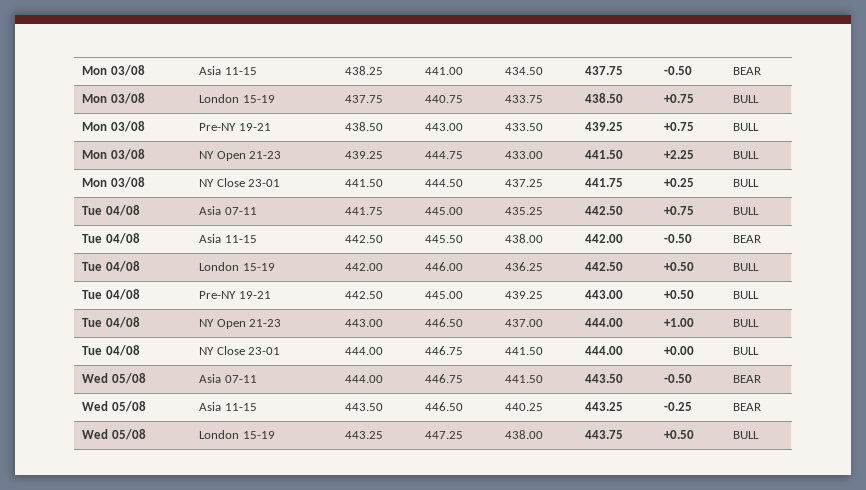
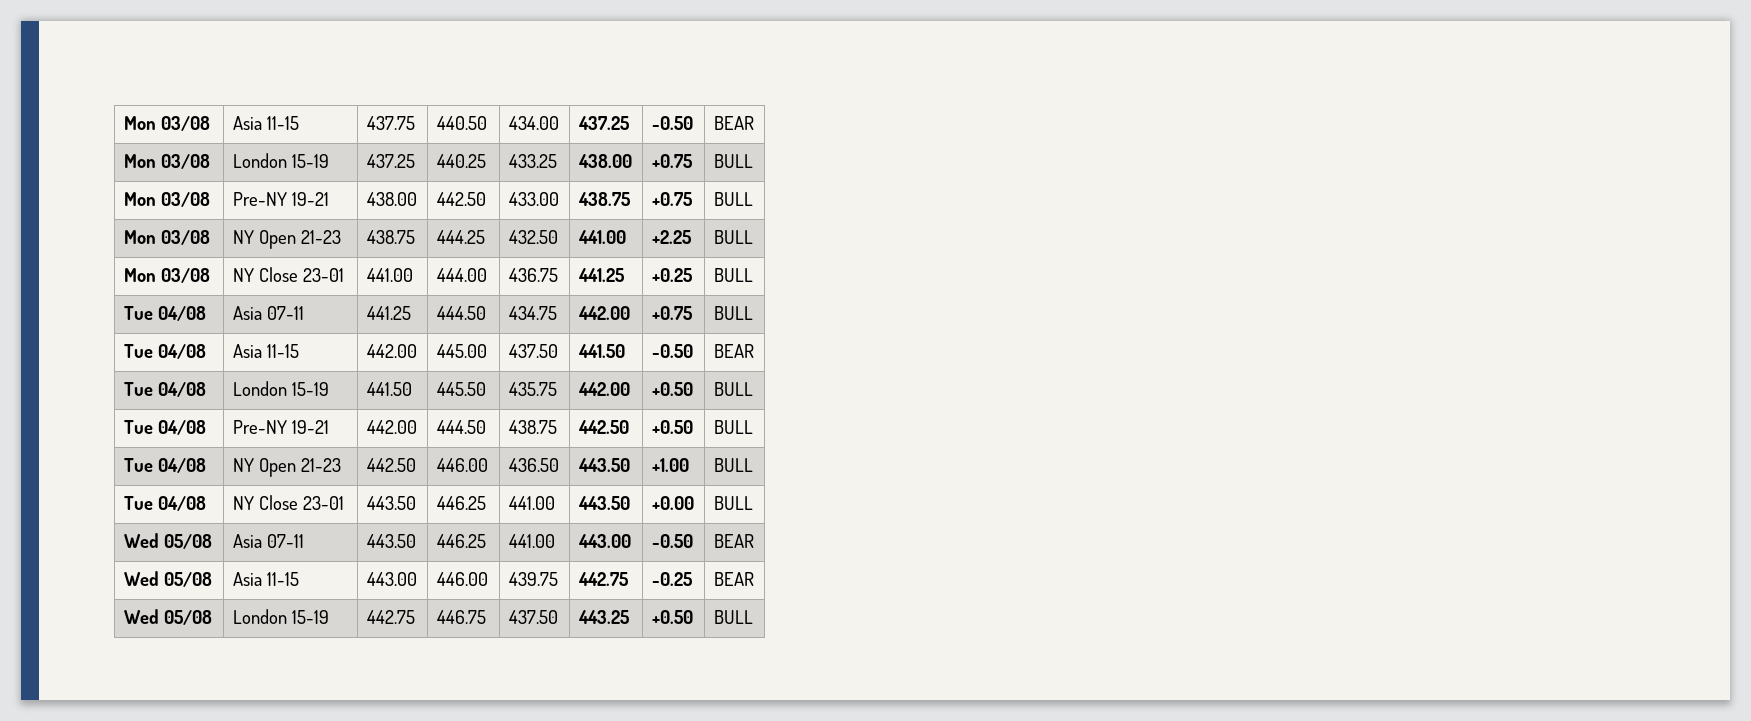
[345,66,384,75] [425,67,464,75] [505,67,544,75] [585,66,624,75] 438.25 | 441.00 | 434.50 | 437.75 -> [366,116,415,130] [436,116,487,130] [508,116,559,130] [577,116,629,130] 437.75 | 440.50 | 434.00 | 437.25
[345,95,384,103] [425,95,464,103] [505,95,544,103] [585,93,624,103] 437.75 | 440.75 | 433.75 | 438.50 -> [366,154,415,168] [436,154,486,168] [508,154,557,168] [577,154,632,168] 437.25 | 440.25 | 433.25 | 438.00
[345,122,384,131] [425,123,464,131] [505,123,544,131] [585,122,624,131] 438.50 | 443.00 | 433.50 | 439.25 -> [366,192,417,206] [436,192,486,206] [508,192,559,206] [577,192,630,206] 438.00 | 442.50 | 433.00 | 438.75
[345,151,384,159] [425,151,464,159] [505,151,544,159] [585,150,624,159] 439.25 | 444.75 | 433.00 | 441.50 -> [366,230,415,244] [436,230,485,244] [508,230,558,244] [577,230,626,244] 438.75 | 444.25 | 432.50 | 441.00
[345,179,384,187] [425,179,464,187] [505,179,544,187] [585,178,624,187] 441.50 | 444.50 | 437.25 | 441.75 -> [366,268,413,282] [436,268,487,282] [508,268,558,282] [577,268,624,282] 441.00 | 444.00 | 436.75 | 441.25
[345,207,384,215] [425,207,464,215] [505,207,544,215] [585,206,624,215] 441.75 | 445.00 | 435.25 | 442.50 -> [366,306,411,320] [436,306,486,320] [508,306,557,320] [577,306,630,320] 441.25 | 444.50 | 434.75 | 442.00
[345,235,384,243] [425,235,464,243] [505,234,544,243] [585,234,624,243] 442.50 | 445.50 | 438.00 | 442.00 -> [366,344,417,358] [436,344,487,358] [508,344,558,358] [577,344,625,358] 442.00 | 445.00 | 437.50 | 441.50
[345,263,384,271] [425,262,464,271] [505,262,544,271] [585,262,624,271] 442.00 | 446.00 | 436.25 | 442.50 -> [366,382,412,396] [436,382,486,396] [508,382,557,396] [577,382,630,396] 441.50 | 445.50 | 435.75 | 442.00
[345,291,384,299] [425,291,464,299] [505,291,544,299] [585,290,624,299] 442.50 | 445.00 | 439.25 | 443.00 -> [366,420,417,434] [436,420,486,434] [508,420,557,434] [577,420,629,434] 442.00 | 444.50 | 438.75 | 442.50
[345,319,384,327] [425,318,464,327] [505,319,544,327] [585,318,624,327] 443.00 | 446.50 | 437.00 | 444.00 -> [366,458,416,472] [436,458,488,472] [508,458,559,472] [577,458,630,472] 442.50 | 446.00 | 436.50 | 443.50
[345,347,384,355] [425,346,464,355] [505,347,544,355] [585,346,624,355] 444.00 | 446.75 | 441.50 | 444.00 -> [366,496,416,510] [436,496,486,510] [508,496,555,510] [577,496,630,510] 443.50 | 446.25 | 441.00 | 443.50
[345,375,384,383] [425,374,464,383] [505,375,544,383] [585,374,624,383] 444.00 | 446.75 | 441.50 | 443.50 -> [366,534,416,548] [436,534,486,548] [508,534,555,548] [577,534,631,548] 443.50 | 446.25 | 441.00 | 443.00
[345,403,384,411] [425,402,464,411] [505,403,544,411] [585,402,624,411] 443.50 | 446.50 | 440.25 | 443.25 -> [366,572,417,586] [436,572,488,586] [508,572,558,586] [577,572,628,586] 443.00 | 446.00 | 439.75 | 442.75
[345,431,384,439] [425,431,464,439] [505,430,544,439] [585,430,624,439] 443.25 | 447.25 | 438.00 | 443.75 -> [366,610,415,624] [436,610,486,624] [508,610,558,624] [577,610,629,624] 442.75 | 446.75 | 437.50 | 443.25

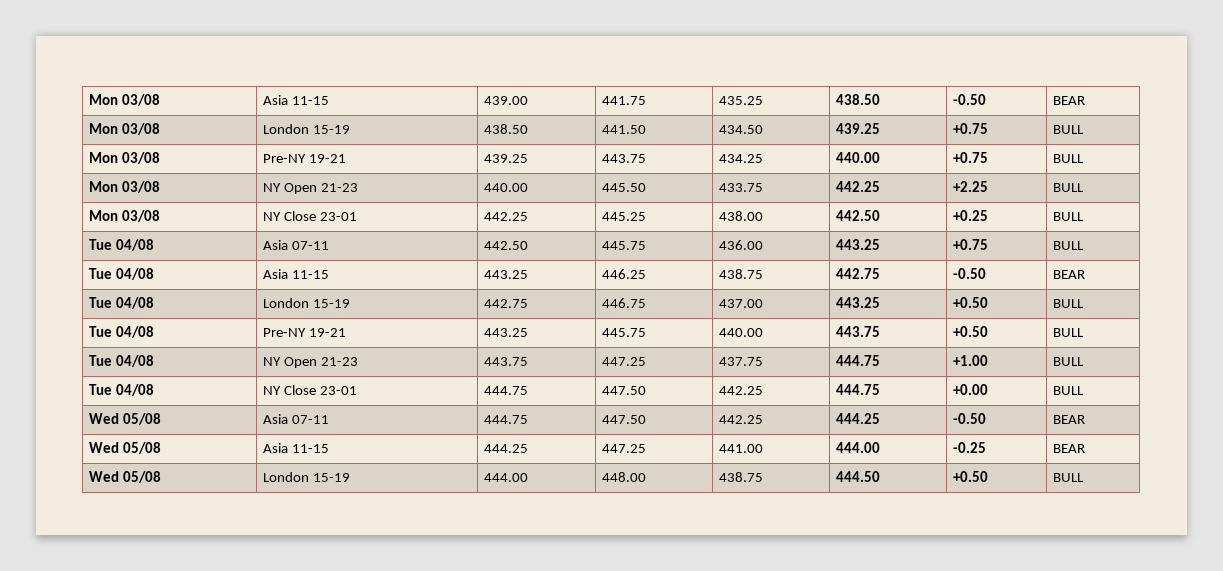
[366,116,415,130] [436,116,487,130] [508,116,559,130] [577,116,629,130] 437.75 | 440.50 | 434.00 | 437.25 -> [484,96,529,105] [602,96,647,105] [719,96,764,105] [836,94,881,105] 439.00 | 441.75 | 435.25 | 438.50
[366,154,415,168] [436,154,486,168] [508,154,557,168] [577,154,632,168] 437.25 | 440.25 | 433.25 | 438.00 -> [484,124,529,134] [602,125,647,134] [719,125,764,134] [836,123,881,134] 438.50 | 441.50 | 434.50 | 439.25
[366,192,417,206] [436,192,486,206] [508,192,559,206] [577,192,630,206] 438.00 | 442.50 | 433.00 | 438.75 -> [484,154,529,163] [602,154,647,163] [719,154,764,163] [836,152,881,163] 439.25 | 443.75 | 434.25 | 440.00
[366,230,415,244] [436,230,485,244] [508,230,558,244] [577,230,626,244] 438.75 | 444.25 | 432.50 | 441.00 -> [484,183,529,192] [602,183,647,192] [719,183,764,192] [836,181,881,192] 440.00 | 445.50 | 433.75 | 442.25
[366,268,413,282] [436,268,487,282] [508,268,558,282] [577,268,624,282] 441.00 | 444.00 | 436.75 | 441.25 -> [484,212,529,221] [602,212,647,221] [719,211,764,221] [836,210,881,221] 442.25 | 445.25 | 438.00 | 442.50
[366,306,411,320] [436,306,486,320] [508,306,557,320] [577,306,630,320] 441.25 | 444.50 | 434.75 | 442.00 -> [484,241,529,250] [602,241,647,250] [719,240,764,250] [836,239,881,250] 442.50 | 445.75 | 436.00 | 443.25
[366,344,417,358] [436,344,487,358] [508,344,558,358] [577,344,625,358] 442.00 | 445.00 | 437.50 | 441.50 -> [484,270,529,279] [602,269,647,279] [719,269,764,279] [836,268,881,279] 443.25 | 446.25 | 438.75 | 442.75
[366,382,412,396] [436,382,486,396] [508,382,557,396] [577,382,630,396] 441.50 | 445.50 | 435.75 | 442.00 -> [484,299,529,308] [602,298,647,308] [719,299,764,308] [836,297,881,308] 442.75 | 446.75 | 437.00 | 443.25
[366,420,417,434] [436,420,486,434] [508,420,557,434] [577,420,629,434] 442.00 | 444.50 | 438.75 | 442.50 -> [484,328,529,337] [602,328,647,337] [719,328,764,337] [836,326,881,337] 443.25 | 445.75 | 440.00 | 443.75
[366,458,416,472] [436,458,488,472] [508,458,559,472] [577,458,630,472] 442.50 | 446.00 | 436.50 | 443.50 -> [484,357,529,366] [602,357,647,366] [719,357,764,366] [836,355,881,366] 443.75 | 447.25 | 437.75 | 444.75
[366,496,416,510] [436,496,486,510] [508,496,555,510] [577,496,630,510] 443.50 | 446.25 | 441.00 | 443.50 -> [484,386,529,395] [602,386,647,395] [719,386,764,395] [836,384,881,395] 444.75 | 447.50 | 442.25 | 444.75
[366,534,416,548] [436,534,486,548] [508,534,555,548] [577,534,631,548] 443.50 | 446.25 | 441.00 | 443.00 -> [484,415,529,424] [602,415,647,424] [719,415,764,424] [836,413,881,424] 444.75 | 447.50 | 442.25 | 444.25
[366,572,417,586] [436,572,488,586] [508,572,558,586] [577,572,628,586] 443.00 | 446.00 | 439.75 | 442.75 -> [484,444,529,453] [602,444,647,453] [719,444,764,453] [836,442,881,453] 444.25 | 447.25 | 441.00 | 444.00
[366,610,415,624] [436,610,486,624] [508,610,558,624] [577,610,629,624] 442.75 | 446.75 | 437.50 | 443.25 -> [484,473,529,482] [602,472,647,482] [719,472,764,482] [836,471,881,482] 444.00 | 448.00 | 438.75 | 444.50

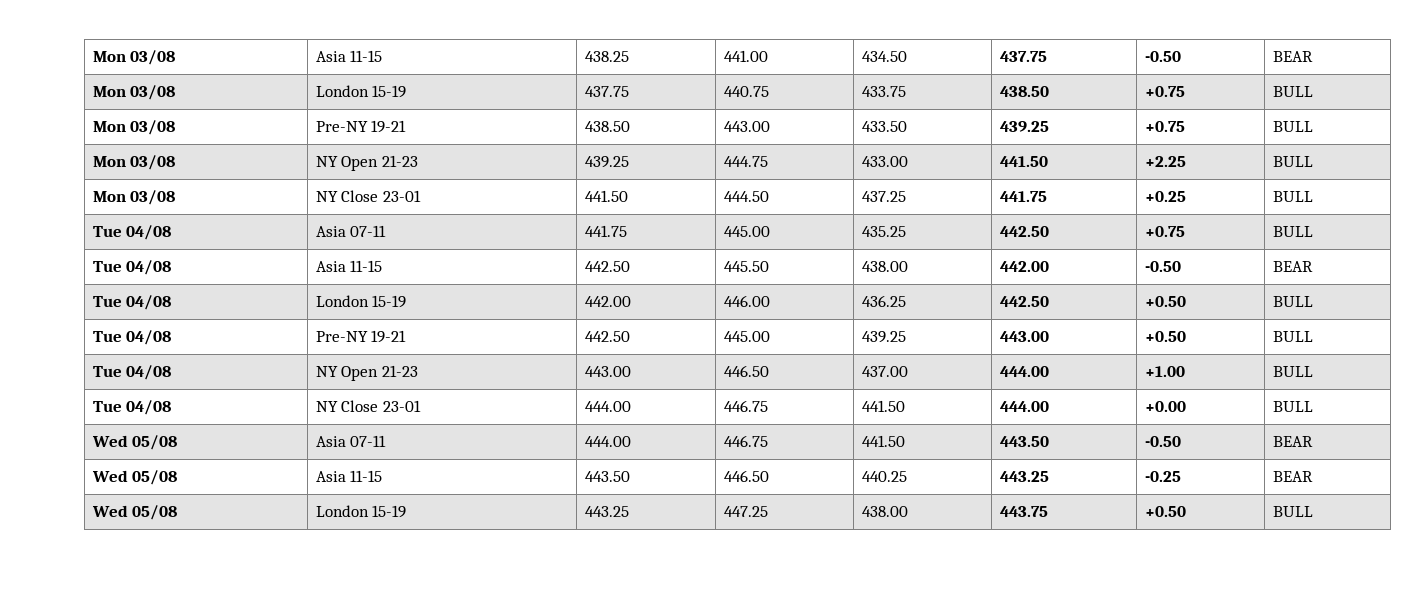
[484,96,529,105] [602,96,647,105] [719,96,764,105] [836,94,881,105] 439.00 | 441.75 | 435.25 | 438.50 -> [584,51,629,62] [723,50,768,62] [861,51,907,62] [999,51,1047,62] 438.25 | 441.00 | 434.50 | 437.75
[484,124,529,134] [602,125,647,134] [719,125,764,134] [836,123,881,134] 438.50 | 441.50 | 434.50 | 439.25 -> [584,86,629,97] [723,86,769,97] [861,86,906,97] [999,86,1049,97] 437.75 | 440.75 | 433.75 | 438.50
[484,154,529,163] [602,154,647,163] [719,154,764,163] [836,152,881,163] 439.25 | 443.75 | 434.25 | 440.00 -> [584,121,630,132] [723,121,770,132] [861,121,907,132] [999,121,1049,132] 438.50 | 443.00 | 433.50 | 439.25
[484,183,529,192] [602,183,647,192] [719,183,764,192] [836,181,881,192] 440.00 | 445.50 | 433.75 | 442.25 -> [584,156,629,168] [723,156,768,167] [861,156,908,167] [999,156,1048,167] 439.25 | 444.75 | 433.00 | 441.50
[484,212,529,221] [602,212,647,221] [719,211,764,221] [836,210,881,221] 442.25 | 445.25 | 438.00 | 442.50 -> [584,190,628,202] [723,191,769,202] [861,191,906,202] [999,191,1047,202] 441.50 | 444.50 | 437.25 | 441.75
[484,241,529,250] [602,241,647,250] [719,240,764,250] [836,239,881,250] 442.50 | 445.75 | 436.00 | 443.25 -> [584,225,627,237] [723,226,770,237] [861,226,906,237] [999,226,1049,237] 441.75 | 445.00 | 435.25 | 442.50
[484,270,529,279] [602,269,647,279] [719,269,764,279] [836,268,881,279] 443.25 | 446.25 | 438.75 | 442.75 -> [584,261,630,272] [723,261,769,272] [861,261,908,272] [999,261,1049,272] 442.50 | 445.50 | 438.00 | 442.00
[484,299,529,308] [602,298,647,308] [719,299,764,308] [836,297,881,308] 442.75 | 446.75 | 437.00 | 443.25 -> [584,296,631,307] [723,295,770,307] [861,295,906,307] [999,296,1049,307] 442.00 | 446.00 | 436.25 | 442.50
[484,328,529,337] [602,328,647,337] [719,328,764,337] [836,326,881,337] 443.25 | 445.75 | 440.00 | 443.75 -> [584,331,630,342] [723,331,770,342] [861,331,906,343] [999,331,1049,342] 442.50 | 445.00 | 439.25 | 443.00
[484,357,529,366] [602,357,647,366] [719,357,764,366] [836,355,881,366] 443.75 | 447.25 | 437.75 | 444.75 -> [584,366,631,377] [723,365,769,377] [861,366,908,377] [999,366,1049,377] 443.00 | 446.50 | 437.00 | 444.00
[484,386,529,395] [602,386,647,395] [719,386,764,395] [836,384,881,395] 444.75 | 447.50 | 442.25 | 444.75 -> [584,401,631,412] [723,400,768,412] [861,400,905,412] [999,401,1049,412] 444.00 | 446.75 | 441.50 | 444.00
[484,415,529,424] [602,415,647,424] [719,415,764,424] [836,413,881,424] 444.75 | 447.50 | 442.25 | 444.25 -> [584,436,631,447] [723,435,768,447] [861,435,905,447] [999,436,1049,447] 444.00 | 446.75 | 441.50 | 443.50
[484,444,529,453] [602,444,647,453] [719,444,764,453] [836,442,881,453] 444.25 | 447.25 | 441.00 | 444.00 -> [584,471,630,482] [723,470,769,482] [861,471,907,482] [999,471,1049,482] 443.50 | 446.50 | 440.25 | 443.25
[484,473,529,482] [602,472,647,482] [719,472,764,482] [836,471,881,482] 444.00 | 448.00 | 438.75 | 444.50 -> [584,506,629,517] [723,506,768,517] [861,506,908,517] [999,506,1048,517] 443.25 | 447.25 | 438.00 | 443.75

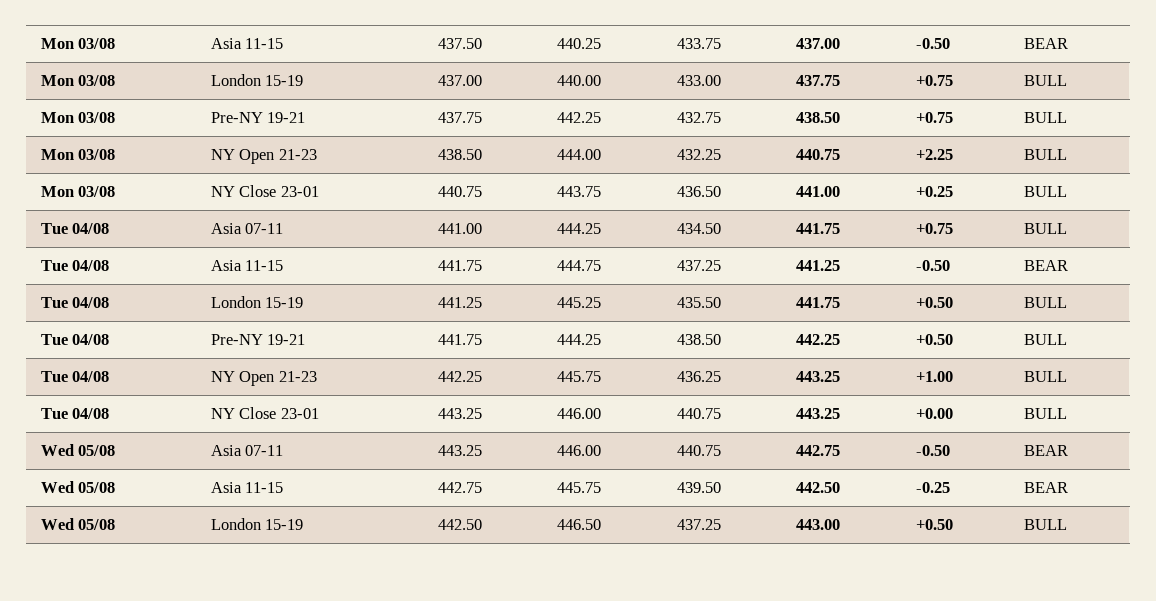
[584,51,629,62] [723,50,768,62] [861,51,907,62] [999,51,1047,62] 438.25 | 441.00 | 434.50 | 437.75 -> [437,38,482,49] [556,38,601,49] [676,38,721,49] [795,38,840,49] 437.50 | 440.25 | 433.75 | 437.00
[584,86,629,97] [723,86,769,97] [861,86,906,97] [999,86,1049,97] 437.75 | 440.75 | 433.75 | 438.50 -> [437,75,482,86] [556,75,601,86] [676,75,721,86] [795,75,840,86] 437.00 | 440.00 | 433.00 | 437.75
[584,121,630,132] [723,121,770,132] [861,121,907,132] [999,121,1049,132] 438.50 | 443.00 | 433.50 | 439.25 -> [437,112,482,123] [556,112,601,123] [676,112,721,123] [795,112,840,123] 437.75 | 442.25 | 432.75 | 438.50
[584,156,629,168] [723,156,768,167] [861,156,908,167] [999,156,1048,167] 439.25 | 444.75 | 433.00 | 441.50 -> [437,149,482,160] [556,149,601,160] [676,149,721,160] [795,149,840,160] 438.50 | 444.00 | 432.25 | 440.75
[584,190,628,202] [723,191,769,202] [861,191,906,202] [999,191,1047,202] 441.50 | 444.50 | 437.25 | 441.75 -> [437,186,482,197] [556,186,601,197] [676,186,721,197] [795,186,840,197] 440.75 | 443.75 | 436.50 | 441.00
[584,225,627,237] [723,226,770,237] [861,226,906,237] [999,226,1049,237] 441.75 | 445.00 | 435.25 | 442.50 -> [437,223,482,234] [556,223,601,234] [676,223,721,234] [795,223,840,234] 441.00 | 444.25 | 434.50 | 441.75
[584,261,630,272] [723,261,769,272] [861,261,908,272] [999,261,1049,272] 442.50 | 445.50 | 438.00 | 442.00 -> [437,260,482,271] [556,260,601,271] [676,260,721,271] [795,260,840,271] 441.75 | 444.75 | 437.25 | 441.25
[584,296,631,307] [723,295,770,307] [861,295,906,307] [999,296,1049,307] 442.00 | 446.00 | 436.25 | 442.50 -> [437,297,482,308] [556,297,601,308] [676,297,721,308] [795,297,840,308] 441.25 | 445.25 | 435.50 | 441.75
[584,331,630,342] [723,331,770,342] [861,331,906,343] [999,331,1049,342] 442.50 | 445.00 | 439.25 | 443.00 -> [437,334,482,345] [556,334,601,345] [676,334,721,345] [795,334,840,345] 441.75 | 444.25 | 438.50 | 442.25
[584,366,631,377] [723,365,769,377] [861,366,908,377] [999,366,1049,377] 443.00 | 446.50 | 437.00 | 444.00 -> [437,371,482,382] [556,371,601,382] [676,371,721,382] [795,371,840,382] 442.25 | 445.75 | 436.25 | 443.25
[584,401,631,412] [723,400,768,412] [861,400,905,412] [999,401,1049,412] 444.00 | 446.75 | 441.50 | 444.00 -> [437,408,482,419] [556,408,601,419] [676,408,721,419] [795,408,840,419] 443.25 | 446.00 | 440.75 | 443.25
[584,436,631,447] [723,435,768,447] [861,435,905,447] [999,436,1049,447] 444.00 | 446.75 | 441.50 | 443.50 -> [437,445,482,456] [556,445,601,456] [676,445,721,456] [795,445,840,456] 443.25 | 446.00 | 440.75 | 442.75
[584,471,630,482] [723,470,769,482] [861,471,907,482] [999,471,1049,482] 443.50 | 446.50 | 440.25 | 443.25 -> [437,482,482,493] [556,482,601,493] [676,482,721,493] [795,482,840,493] 442.75 | 445.75 | 439.50 | 442.50
[584,506,629,517] [723,506,768,517] [861,506,908,517] [999,506,1048,517] 443.25 | 447.25 | 438.00 | 443.75 -> [437,519,482,530] [556,519,601,530] [676,519,721,530] [795,519,840,530] 442.50 | 446.50 | 437.25 | 443.00

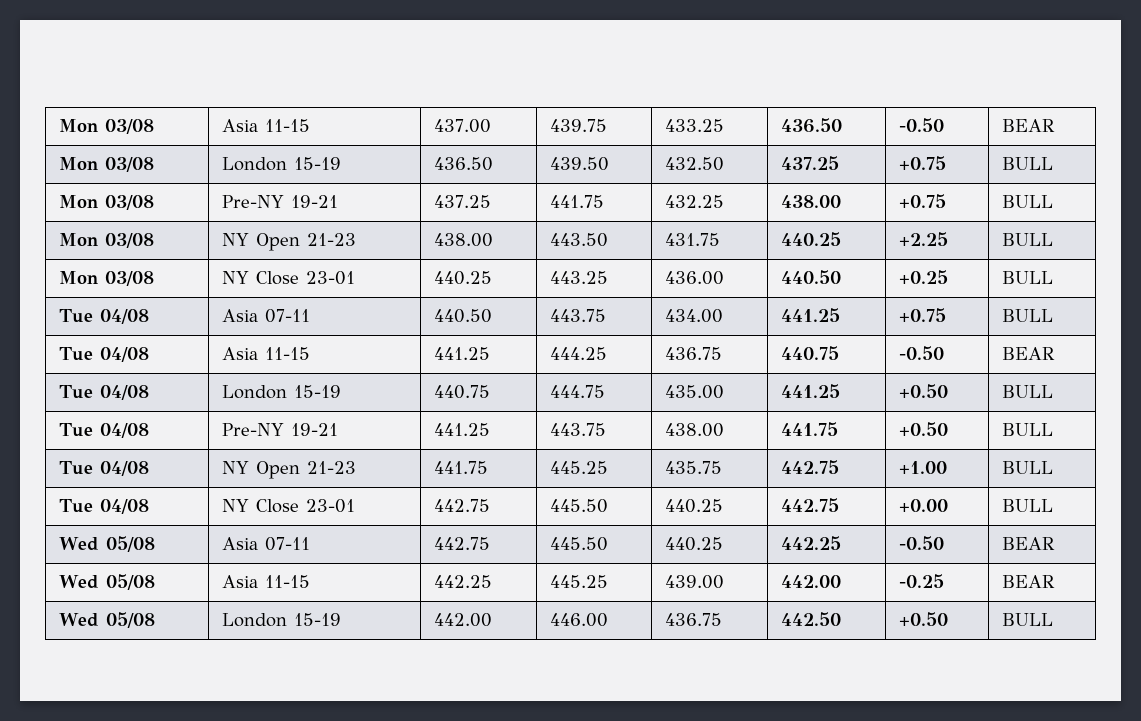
[437,38,482,49] [556,38,601,49] [676,38,721,49] [795,38,840,49] 437.50 | 440.25 | 433.75 | 437.00 -> [434,119,492,133] [550,119,608,132] [665,119,725,132] [781,118,843,133] 437.00 | 439.75 | 433.25 | 436.50
[437,75,482,86] [556,75,601,86] [676,75,721,86] [795,75,840,86] 437.00 | 440.00 | 433.00 | 437.75 -> [434,157,494,171] [550,157,610,171] [665,157,725,171] [781,156,840,170] 436.50 | 439.50 | 432.50 | 437.25
[437,112,482,123] [556,112,601,123] [676,112,721,123] [795,112,840,123] 437.75 | 442.25 | 432.75 | 438.50 -> [434,195,492,208] [550,195,605,208] [665,195,725,208] [781,195,842,208] 437.25 | 441.75 | 432.25 | 438.00
[437,149,482,160] [556,149,601,160] [676,149,721,160] [795,149,840,160] 438.50 | 444.00 | 432.25 | 440.75 -> [434,233,494,247] [550,233,609,247] [665,233,721,246] [781,232,842,246] 438.00 | 443.50 | 431.75 | 440.25
[437,186,482,197] [556,186,601,197] [676,186,721,197] [795,186,840,197] 440.75 | 443.75 | 436.50 | 441.00 -> [434,271,493,285] [550,271,609,284] [665,271,725,285] [781,270,842,284] 440.25 | 443.25 | 436.00 | 440.50
[437,223,482,234] [556,223,601,234] [676,223,721,234] [795,223,840,234] 441.00 | 444.25 | 434.50 | 441.75 -> [434,309,493,323] [550,309,607,322] [665,309,724,323] [781,308,841,322] 440.50 | 443.75 | 434.00 | 441.25
[437,260,482,271] [556,260,601,271] [676,260,721,271] [795,260,840,271] 441.75 | 444.75 | 437.25 | 441.25 -> [434,347,491,360] [550,347,608,360] [665,347,723,360] [781,346,840,360] 441.25 | 444.25 | 436.75 | 440.75
[437,297,482,308] [556,297,601,308] [676,297,721,308] [795,297,840,308] 441.25 | 445.25 | 435.50 | 441.75 -> [434,385,491,399] [550,385,606,398] [665,385,725,399] [781,384,841,398] 440.75 | 444.75 | 435.00 | 441.25
[437,334,482,345] [556,334,601,345] [676,334,721,345] [795,334,840,345] 441.75 | 444.25 | 438.50 | 442.25 -> [434,423,491,436] [550,423,607,436] [665,423,725,437] [781,422,839,436] 441.25 | 443.75 | 438.00 | 441.75
[437,371,482,382] [556,371,601,382] [676,371,721,382] [795,371,840,382] 442.25 | 445.75 | 436.25 | 443.25 -> [434,461,489,474] [550,461,609,474] [665,461,723,474] [781,460,840,474] 441.75 | 445.25 | 435.75 | 442.75
[437,408,482,419] [556,408,601,419] [676,408,721,419] [795,408,840,419] 443.25 | 446.00 | 440.75 | 443.25 -> [434,499,491,512] [550,499,609,513] [665,499,724,513] [781,498,840,512] 442.75 | 445.50 | 440.25 | 442.75
[437,445,482,456] [556,445,601,456] [676,445,721,456] [795,445,840,456] 443.25 | 446.00 | 440.75 | 442.75 -> [434,537,491,550] [550,537,609,551] [665,537,724,551] [781,536,842,550] 442.75 | 445.50 | 440.25 | 442.25
[437,482,482,493] [556,482,601,493] [676,482,721,493] [795,482,840,493] 442.75 | 445.75 | 439.50 | 442.50 -> [434,575,493,588] [550,575,609,588] [665,575,725,589] [781,575,842,588] 442.25 | 445.25 | 439.00 | 442.00
[437,519,482,530] [556,519,601,530] [676,519,721,530] [795,519,840,530] 442.50 | 446.50 | 437.25 | 443.00 -> [434,613,493,627] [550,613,609,627] [665,613,723,626] [781,612,842,626] 442.00 | 446.00 | 436.75 | 442.50

